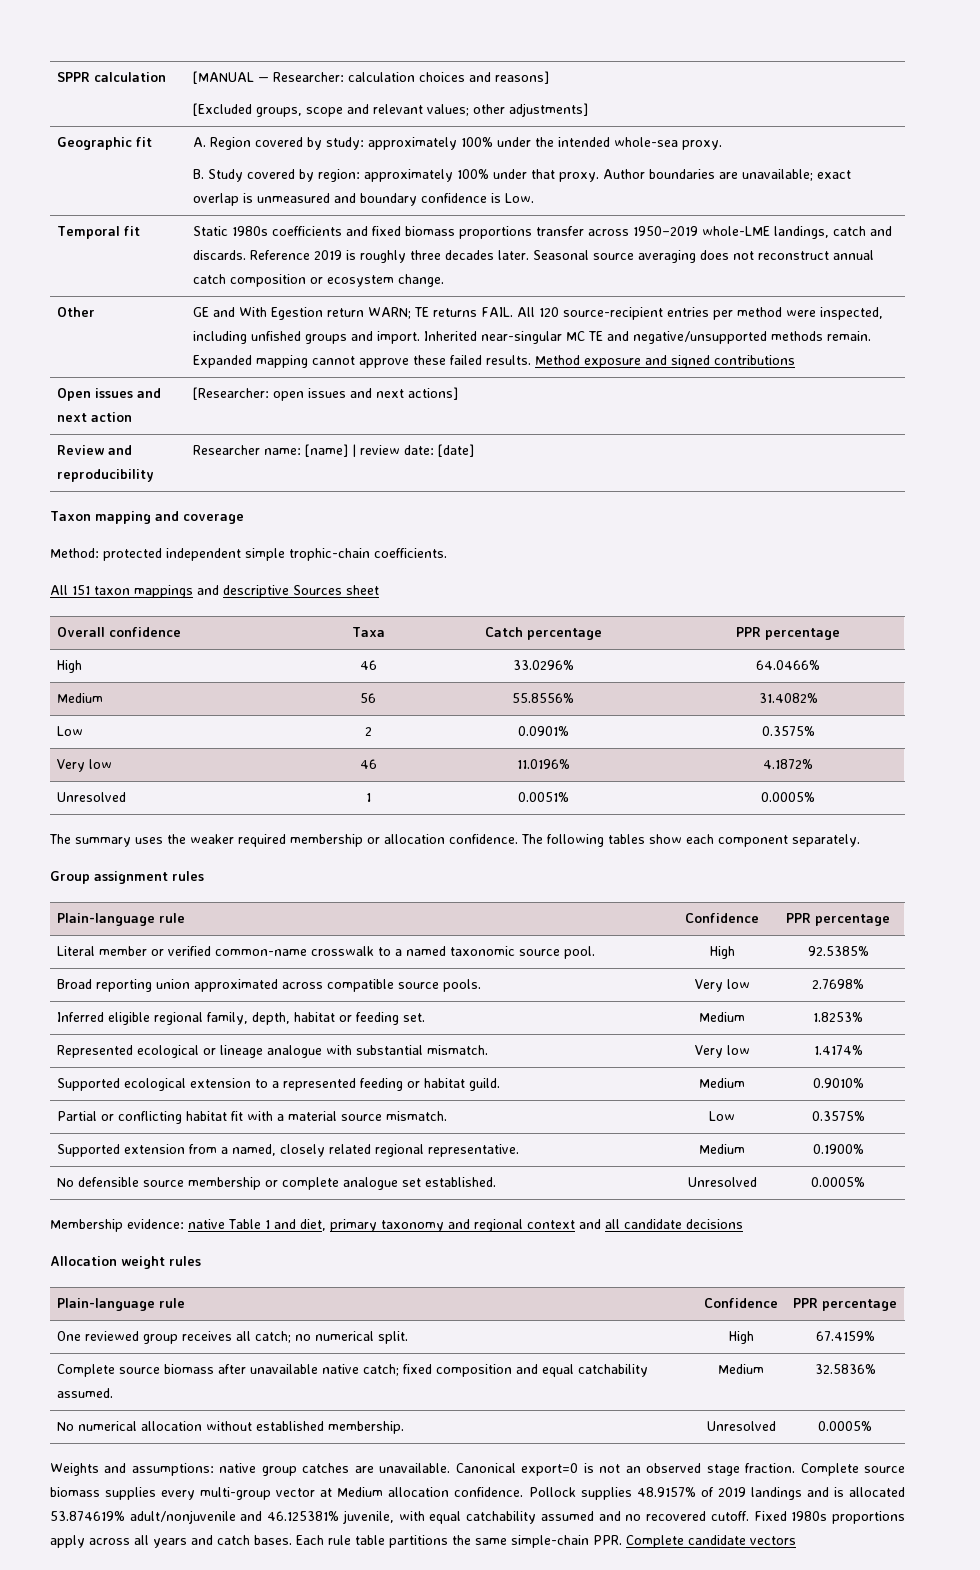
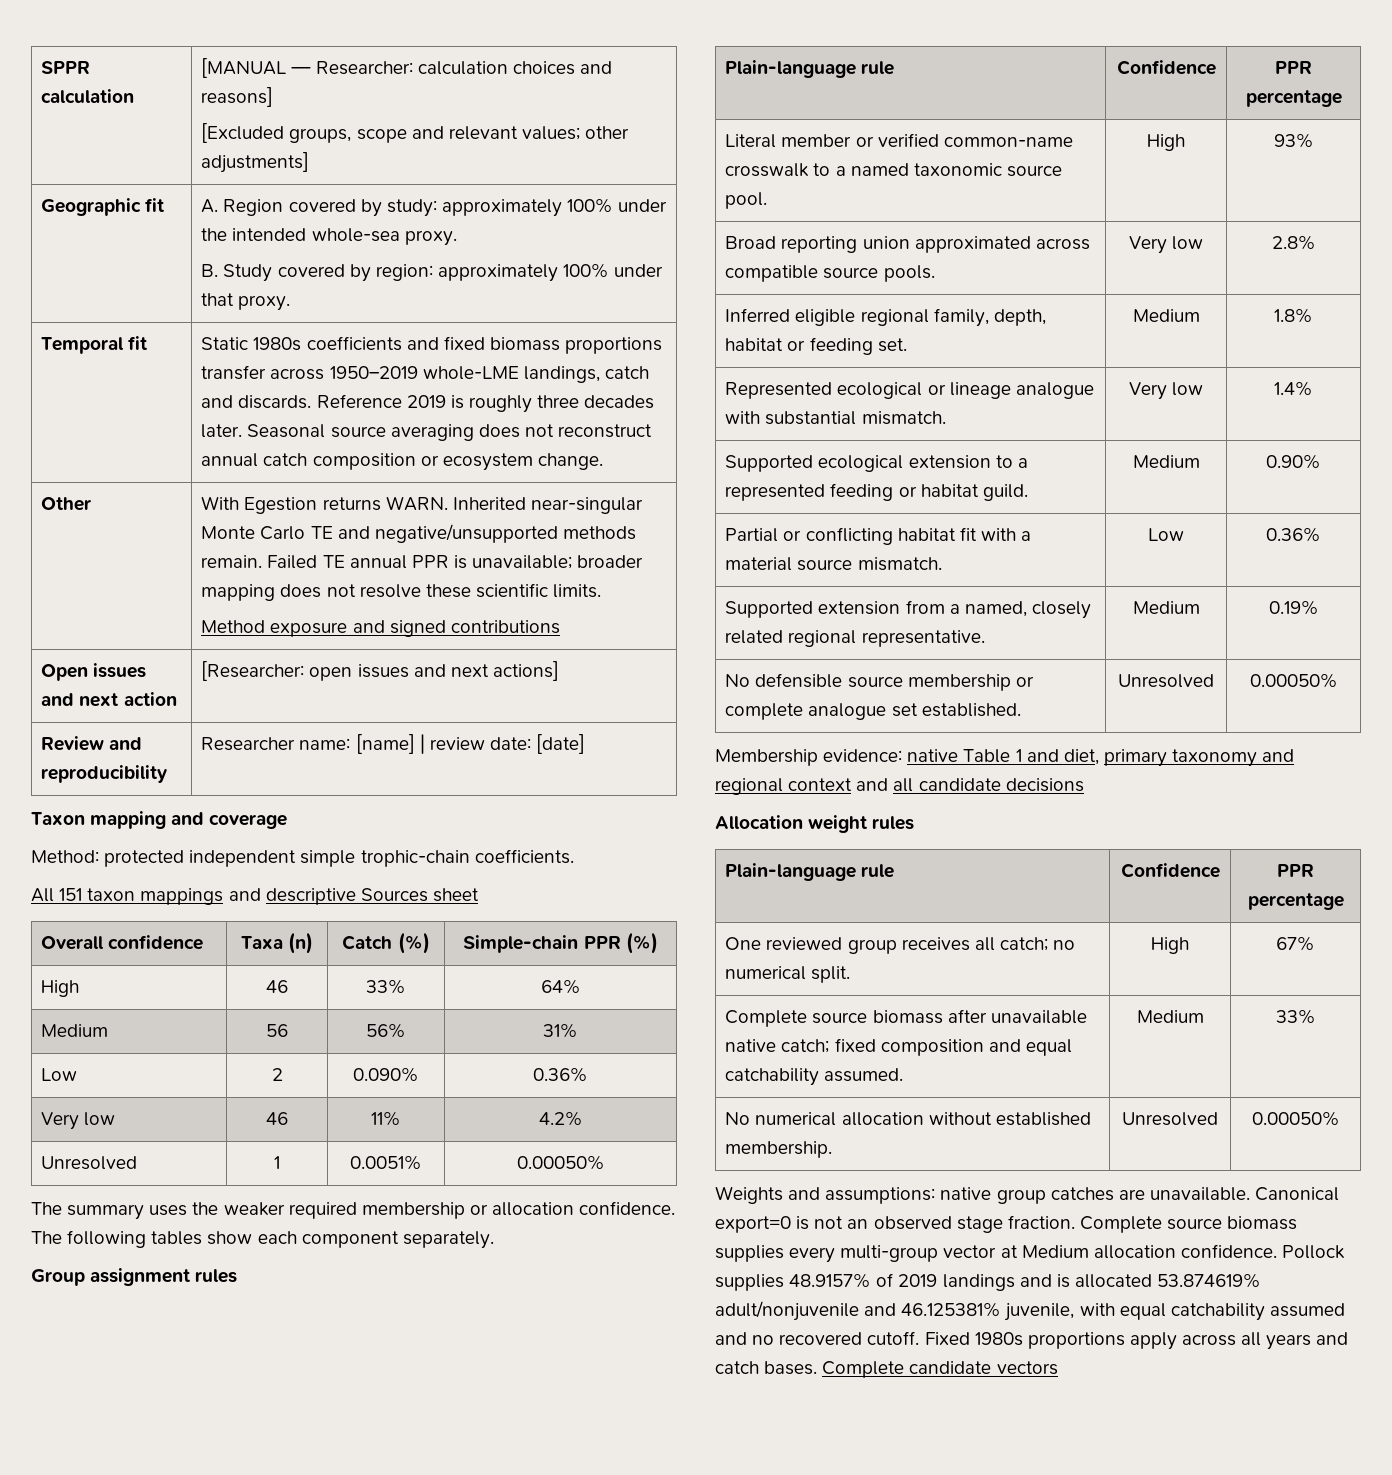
[603,169,852,181] [193,193,535,206] Author boundaries are unavailable; exact overlap is unmeasured and boundary confidence is Low. -> (291, 303) none
[193,307,884,320] [193,331,586,344] GE and With Egestion return WARN; TE returns FAIL. All 120 source-recipient entries per method were inspected, including unfished groups and import. Inherited near-singular MC -> [201,496,643,514] [201,526,306,540] With Egestion returns WARN. Inherited near-singular Monte Carlo
[193,355,532,368] Expanded mapping cannot approve these failed results. -> [267,555,644,569] [201,583,602,601] Failed TE annual PPR is unavailable; broader mapping does not resolve these scientific limits. //
(385, 632) none -> [288,932,314,954] (n)
[526,628,602,640] [736,627,840,640] percentage | PPR percentage -> [397,932,430,954] [463,932,658,954] (%) | Simple-chain PPR (%)
[512,660,574,670] [756,660,820,670] 33.0296% | 64.0466% -> [366,979,406,994] [540,979,581,994] 33% | 64%
[512,693,574,703] [758,693,818,703] 55.8556% | 31.4082% -> [366,1023,406,1038] [543,1023,578,1038] 56% | 31%
[517,726,569,736] [761,726,815,736] 0.0901% | 0.3575% -> [353,1067,419,1082] [533,1067,588,1082] 0.090% | 0.36%
[516,759,570,769] [763,759,813,769] 11.0196% | 4.1872% -> [371,1111,401,1126] [538,1111,583,1126] 11% | 4.2%
[761,792,815,802] 0.0005% -> [516,1155,605,1170] 0.00050%
[807,946,869,956] 92.5385% -> [1273,133,1314,148] 93%
[812,979,864,989] 2.7698% -> [1271,235,1316,250] 2.8%
[813,1012,863,1022] 1.8253% -> [1274,308,1313,323] 1.8%
[813,1045,863,1055] 1.4174% -> [1274,381,1313,396] 1.4%
[812,1078,864,1088] 0.9010% -> [1266,454,1321,469] 0.90%
[811,1111,865,1121] 0.3575% -> [1266,527,1321,542] 0.36%
[812,1144,864,1154] 0.1900% -> [1268,600,1319,615] 0.19%
[811,1177,865,1187] 0.0005% -> [1249,673,1338,688] 0.00050%
[815,1331,875,1341] 67.4159% -> [1276,936,1315,951] 67%
[814,1364,876,1374] 32.5836% -> [1275,1009,1316,1024] 33%
[818,1421,872,1431] 0.0005% -> [1251,1111,1340,1126] 0.00050%
[296,1535,622,1548] Each rule table partitions the same simple-chain PPR. -> (818, 1368) none

